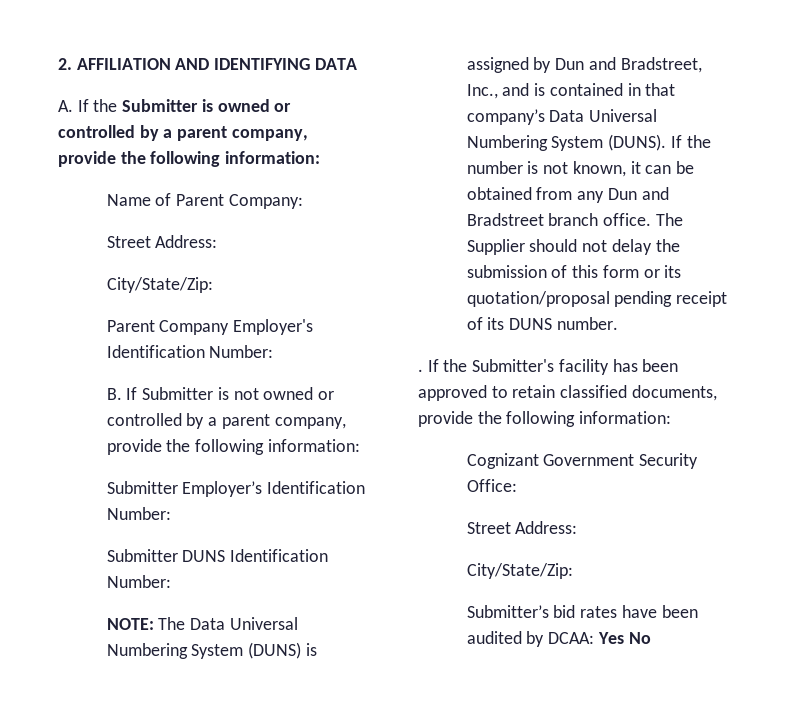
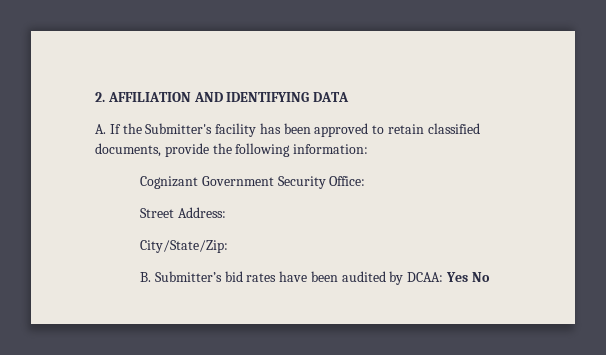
[122,99,292,112] [58,125,308,141] [58,151,321,167] [106,193,303,209] [106,235,218,248] [106,277,213,293] [106,319,314,335] [106,345,274,358] [106,387,335,400] [106,413,346,429] [106,439,360,455] [106,481,366,497] [106,507,171,520] [106,549,329,562] [106,575,171,588] [106,617,298,630] [106,642,317,659] [466,57,702,73] [466,83,676,99] [466,109,658,125] [466,134,711,151] [466,161,695,177] [466,187,669,203] [466,213,683,226] [466,239,680,255] [466,265,682,278] [466,291,728,307] [466,317,618,330] [418,359,468,372] Submitter is owned or controlled by a parent company, provide the following information: // Name of Parent Company: // Street Address: // City/State/Zip: // Parent Company Employer's Identification Number: // B. If Submitter is not owned or controlled by a parent company, provide the following information: // Submitter Employer’s Identification Number: // Submitter DUNS Identification Number: // NOTE: The Data Universal Numbering System (DUNS) is assigned by Dun and Bradstreet, Inc., and is contained in that company’s Data Universal Numbering System (DUNS). If the number is not known, it can be obtained from any Dun and Bradstreet branch office. The Supplier should not delay the submission of this form or its quotation/proposal pending receipt of its DUNS number. // . If the -> (142, 128) none
(573, 571) none -> [140,272,152,282] B.

